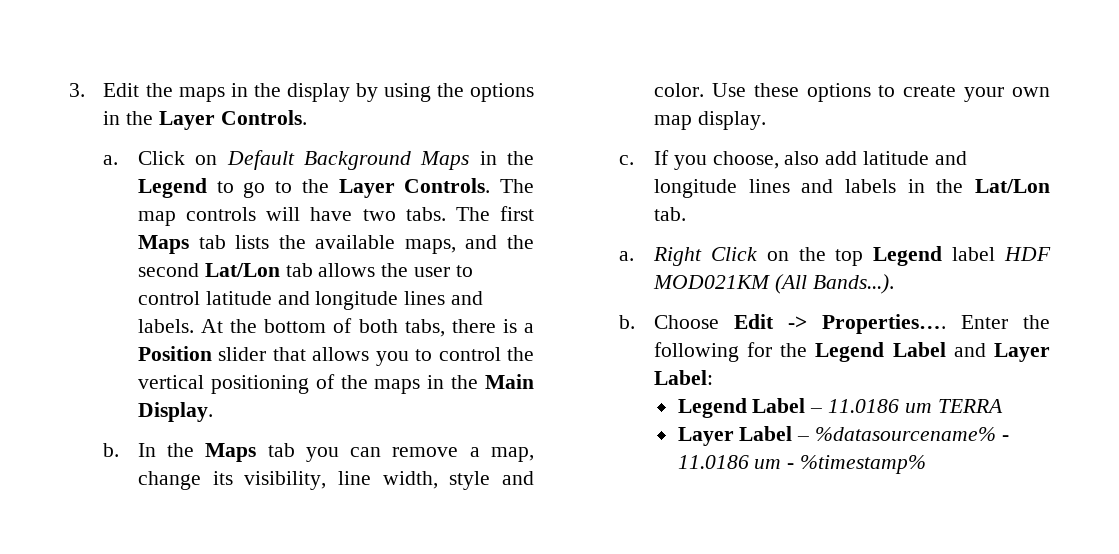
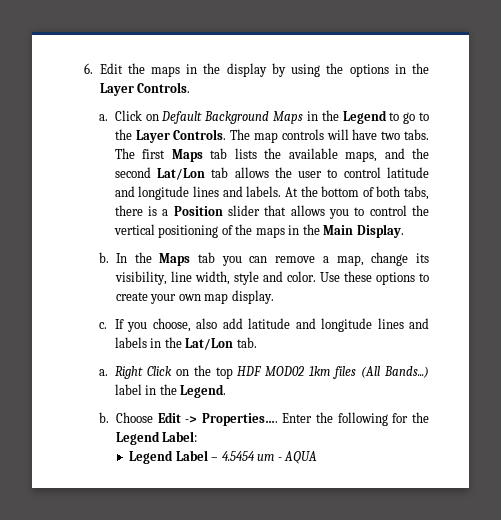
[69,83,85,97] 3. -> [84,63,93,74] 6.
[873,246,1051,266] [652,274,894,294] Legend label HDF MOD021KM (All Bands...). -> [237,366,429,379] [114,384,227,398] HDF MOD02 1km files (All Bands...) label in the Legend.
[892,342,1050,362] Label and Layer -> (160, 438) none
[828,399,1003,413] [677,426,1009,446] [677,455,749,469] 11.0186 um TERRA // Layer Label – %datasourcename% - 11.0186 -> [221,451,255,461] 4.5454
[800,455,927,474] %timestamp% -> [284,451,318,464] AQUA

